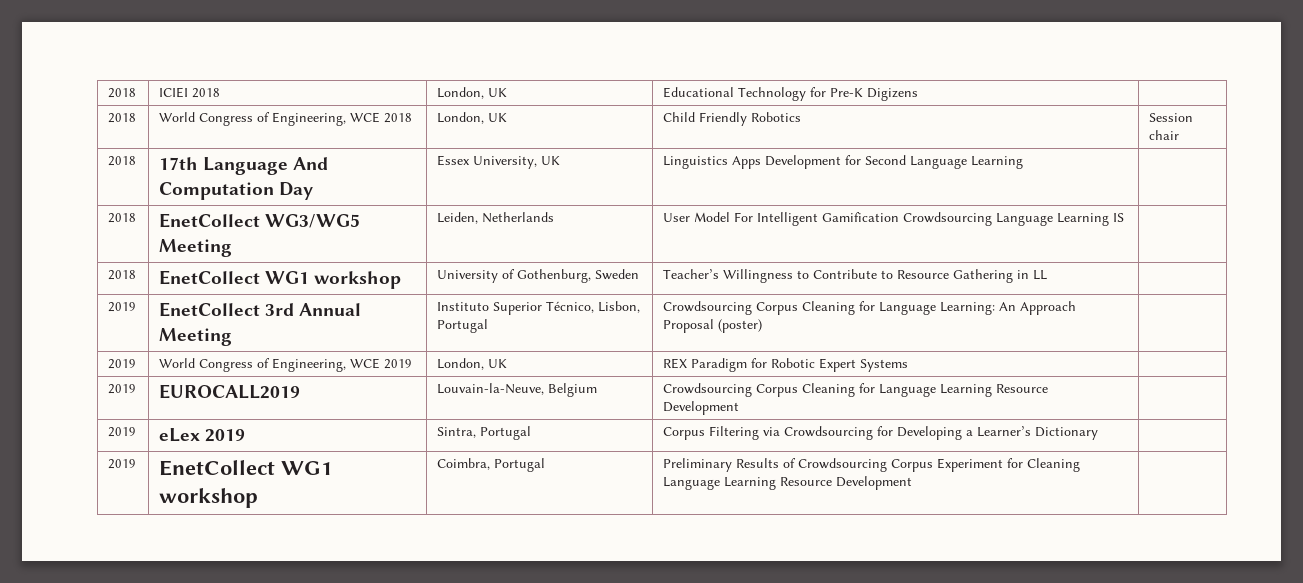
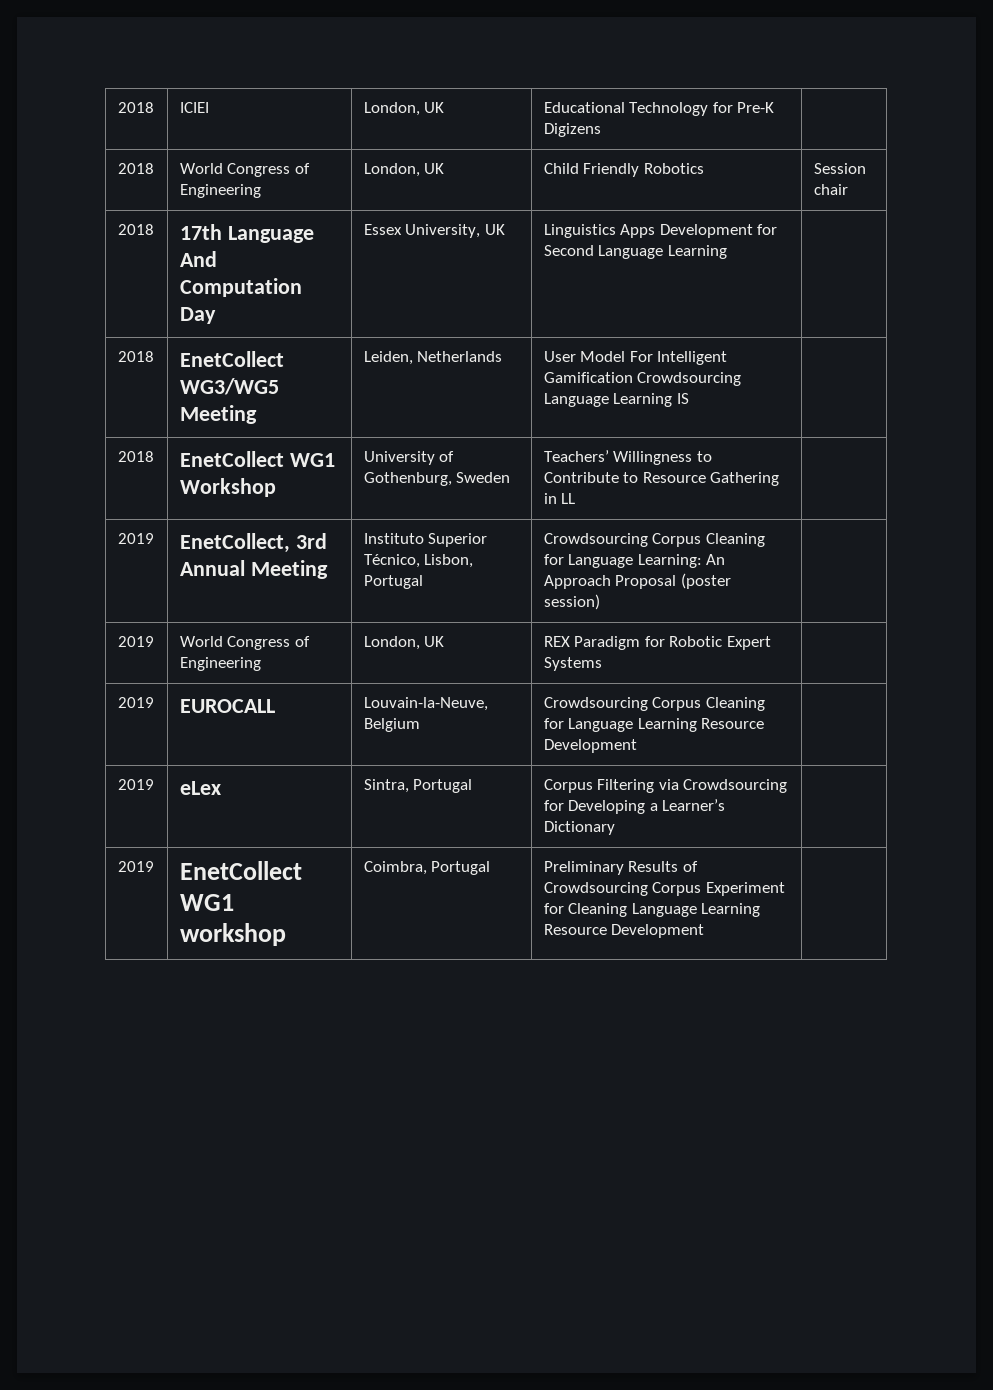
[192,88,221,98] 2018 -> (209, 107) none
[272,112,413,126] Engineering, WCE 2018 -> [179,184,261,198] Engineering
[314,271,402,289] workshop -> [179,478,276,497] Workshop
[663,269,720,279] Teacher’s -> [543,450,609,462] Teachers’
[159,302,261,317] EnetCollect -> [179,533,290,553] EnetCollect,
[718,319,763,333] (poster) -> [680,573,731,589] [543,594,600,610] (poster session)
[272,358,413,372] Engineering, WCE 2019 -> [179,657,261,671] Engineering
[159,384,301,399] EUROCALL2019 -> [179,699,275,713] EUROCALL
[205,429,246,442] 2019 -> (221, 788) none

